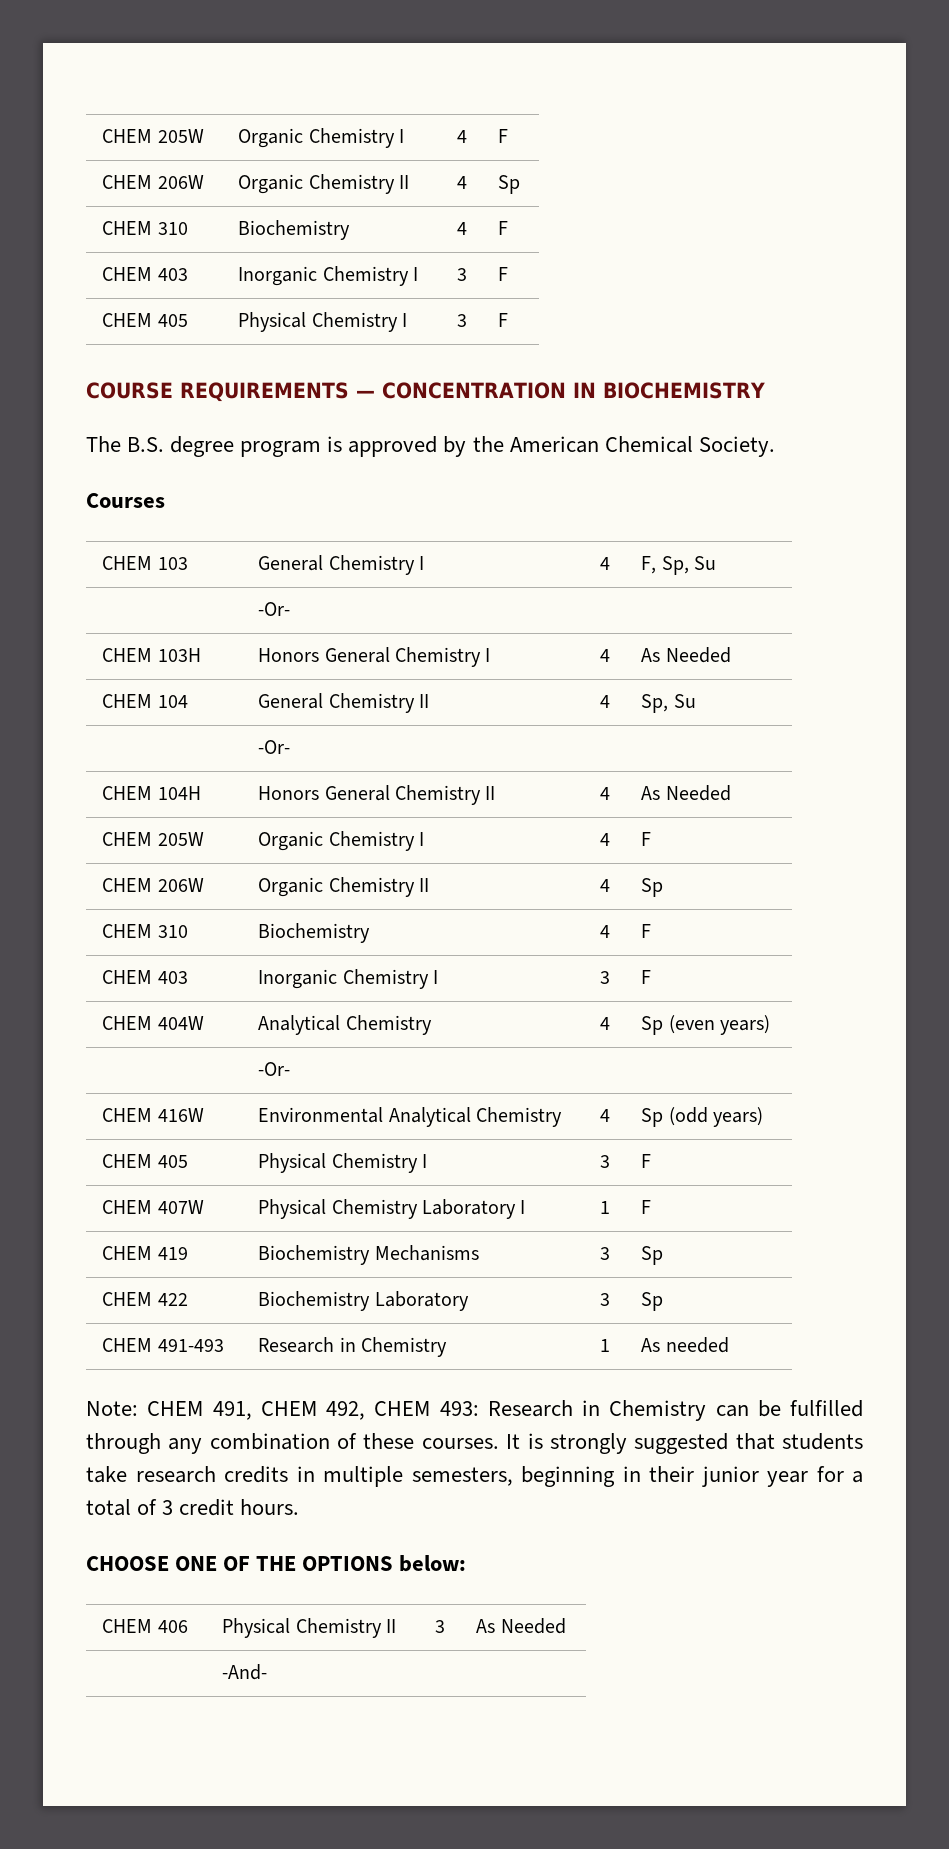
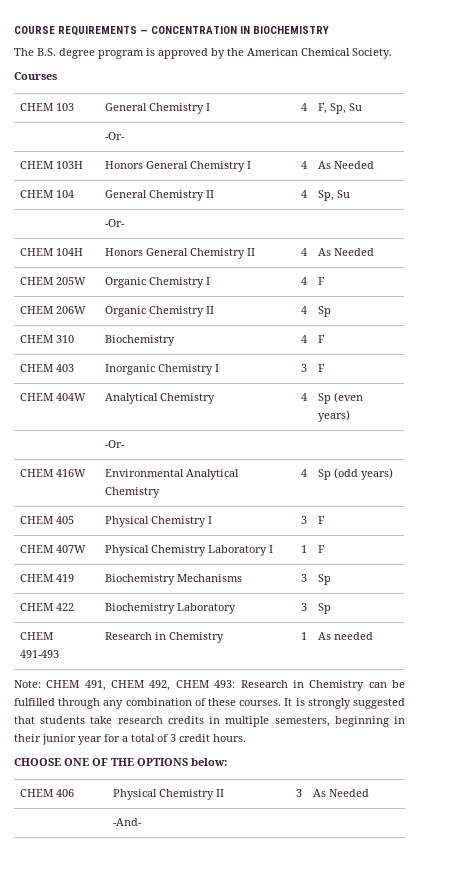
[102,129,204,143] [238,128,405,148] [456,130,467,143] [498,129,509,143] [102,175,204,189] [238,174,410,194] [456,176,467,189] [498,175,521,194] [102,221,188,235] [238,220,351,240] [456,222,467,235] [498,221,509,235] [102,267,188,281] [238,266,419,286] [456,268,467,281] [498,267,509,281] [102,313,188,327] [238,312,408,332] [456,314,467,327] [498,313,509,327] CHEM 205W | Organic Chemistry I | 4 | F // CHEM 206W | Organic Chemistry II | 4 | Sp // CHEM 310 | Biochemistry | 4 | F // CHEM 403 | Inorganic Chemistry I | 3 | F // CHEM 405 | Physical Chemistry I | 3 | F // -> (14, 30) none

